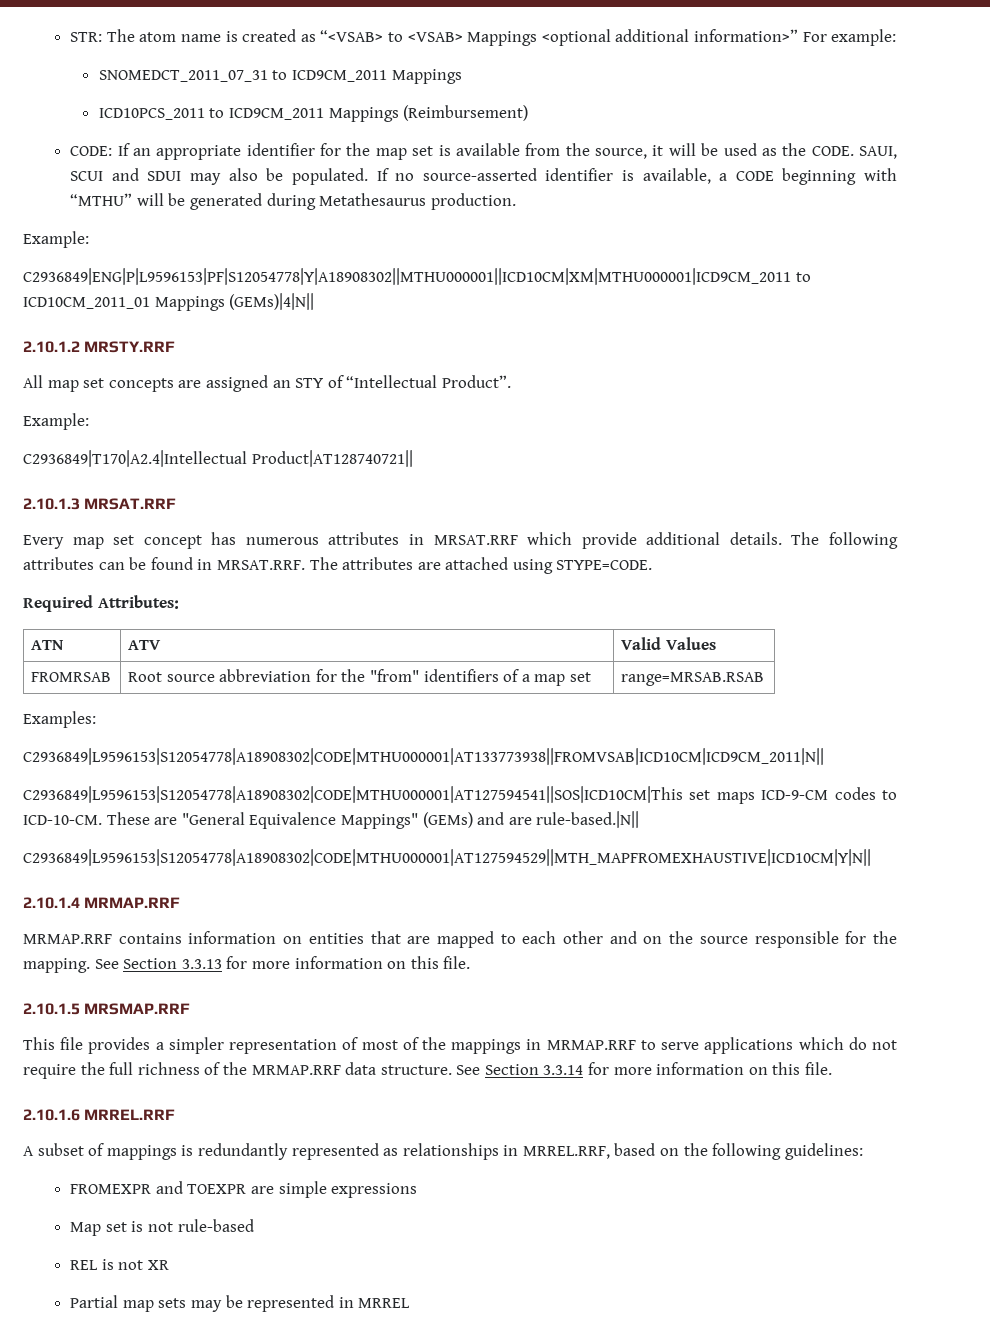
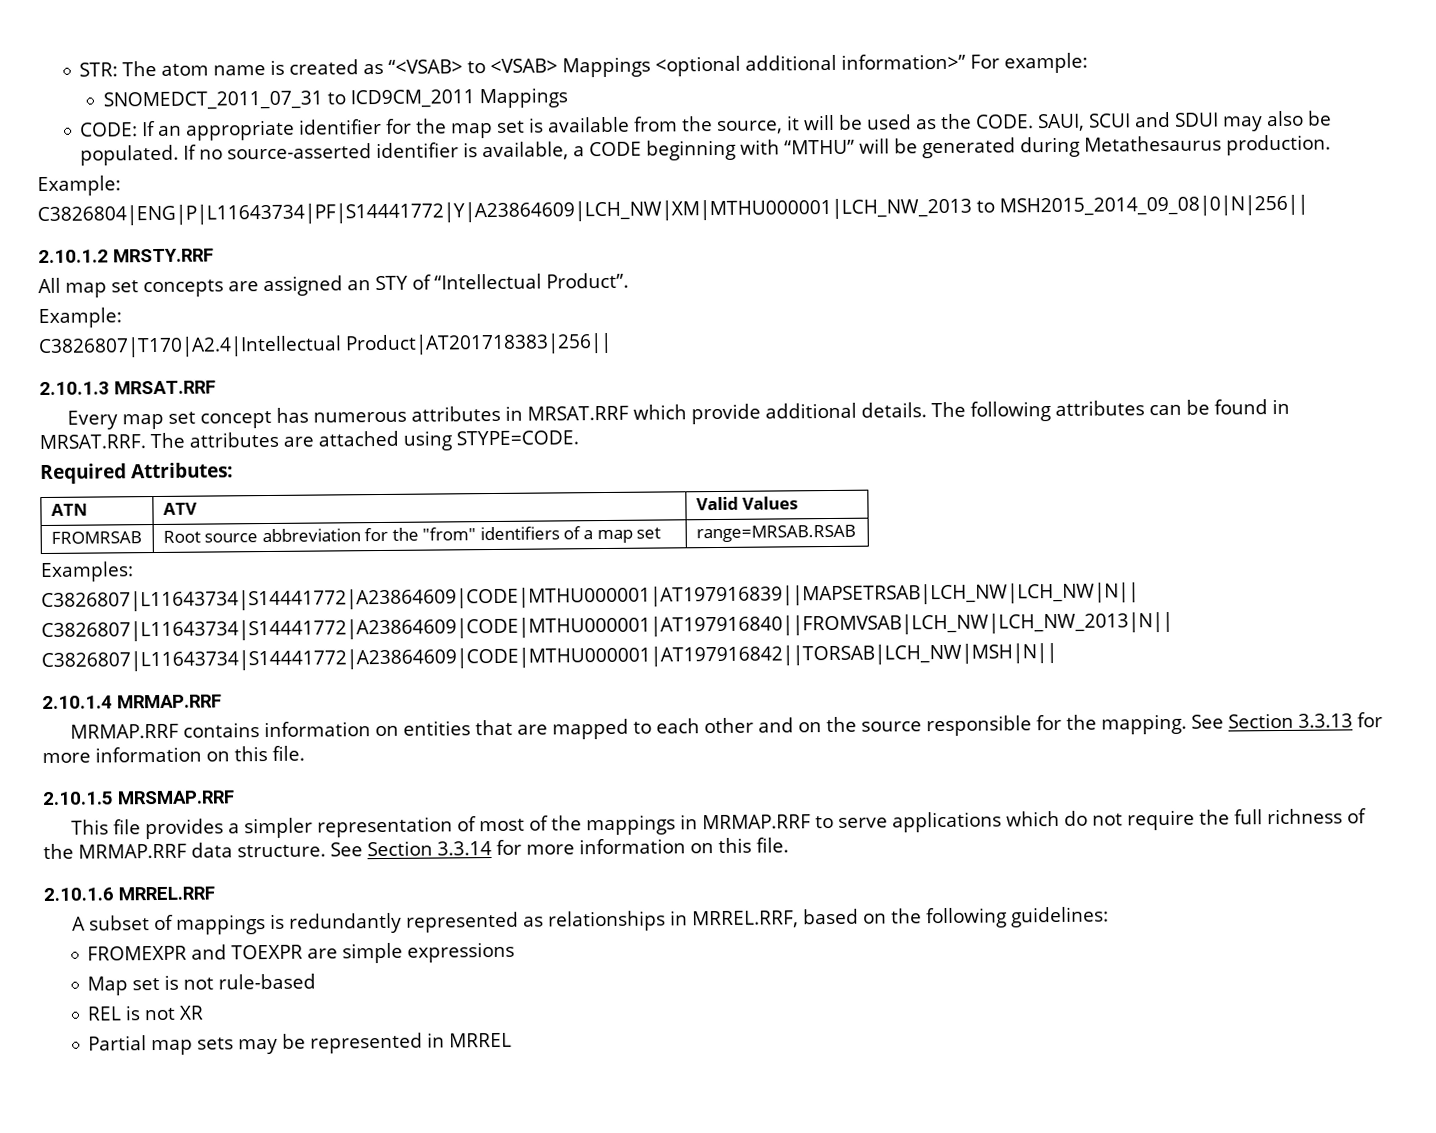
[98,105,529,122] // ICD10PCS_2011 to ICD9CM_2011 Mappings (Reimbursement) -> (568, 98) none
[23,268,811,285] [23,293,315,311] C2936849|ENG|P|L9596153|PF|S12054778|Y|A18908302||MTHU000001||ICD10CM|XM|MTHU000001|ICD9CM_2011 to ICD10CM_2011_01 Mappings (GEMs)|4|N|| -> [37,194,1308,227] C3826804|ENG|P|L11643734|PF|S14441772|Y|A23864609|LCH_NW|XM|MTHU000001|LCH_NW_2013 to MSH2015_2014_09_08|0|N|256||
[23,450,413,467] C2936849|T170|A2.4|Intellectual Product|AT128740721|| -> [38,332,612,359] C3826807|T170|A2.4|Intellectual Product|AT201718383|256||
[23,748,824,765] [23,786,897,804] [23,811,640,829] [23,849,871,866] C2936849|L9596153|S12054778|A18908302|CODE|MTHU000001|AT133773938||FROMVSAB|ICD10CM|ICD9CM_2011|N|| // C2936849|L9596153|S12054778|A18908302|CODE|MTHU000001|AT127594541||SOS|ICD10CM|This set maps ICD-9-CM codes to ICD-10-CM. These are "General Equivalence Mappings" (GEMs) and are rule-based.|N|| // C2936849|L9596153|S12054778|A18908302|CODE|MTHU000001|AT127594529||MTH_MAPFROMEXHAUSTIVE|ICD10CM|Y|N|| -> [41,582,1139,613] [41,611,1173,643] [41,642,1057,673] C3826807|L11643734|S14441772|A23864609|CODE|MTHU000001|AT197916839||MAPSETRSAB|LCH_NW|LCH_NW|N|| // C3826807|L11643734|S14441772|A23864609|CODE|MTHU000001|AT197916840||FROMVSAB|LCH_NW|LCH_NW_2013|N|| // C3826807|L11643734|S14441772|A23864609|CODE|MTHU000001|AT197916842||TORSAB|LCH_NW|MSH|N||

